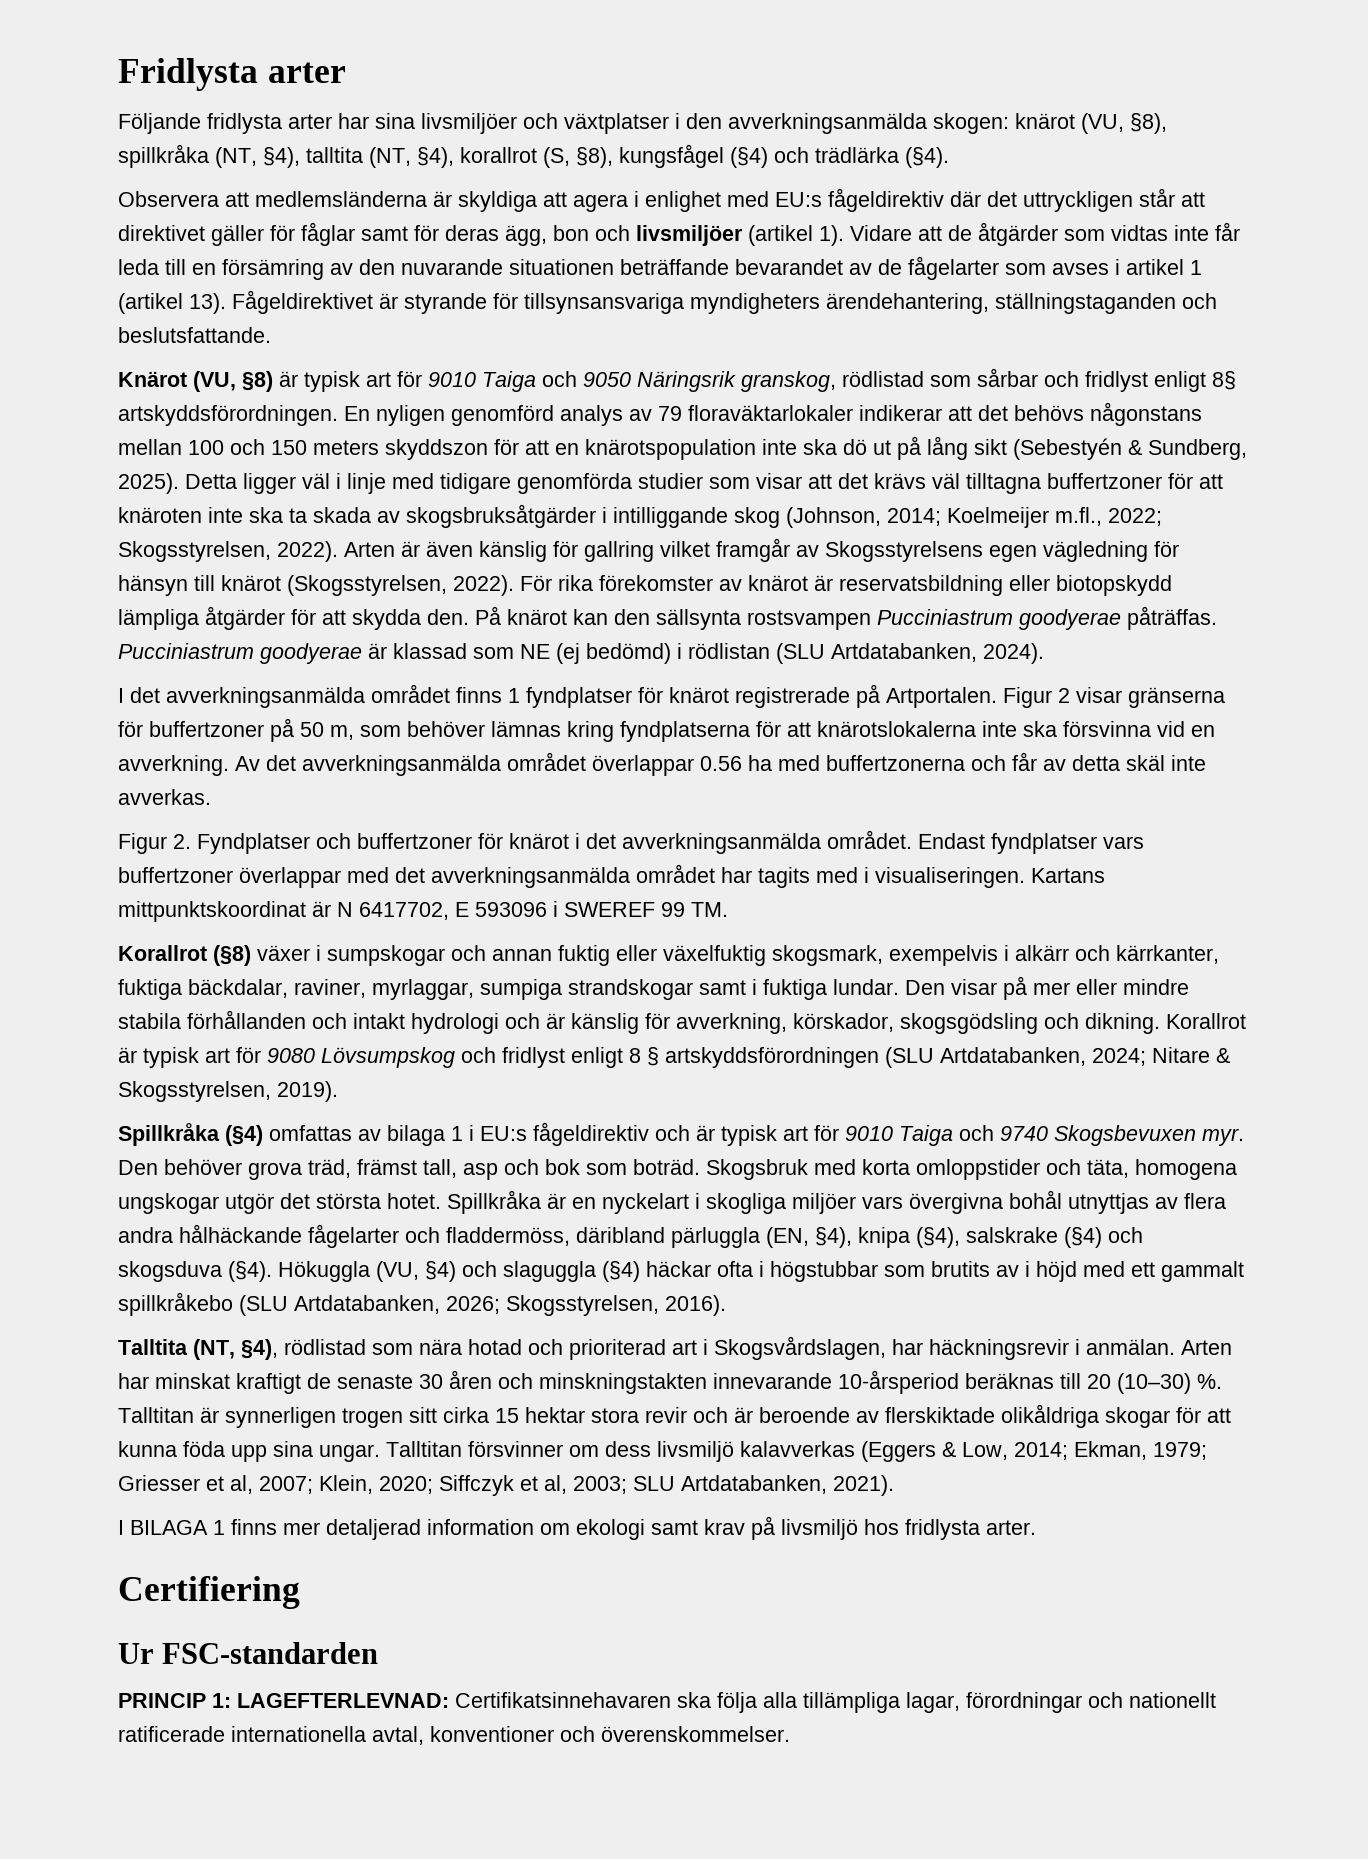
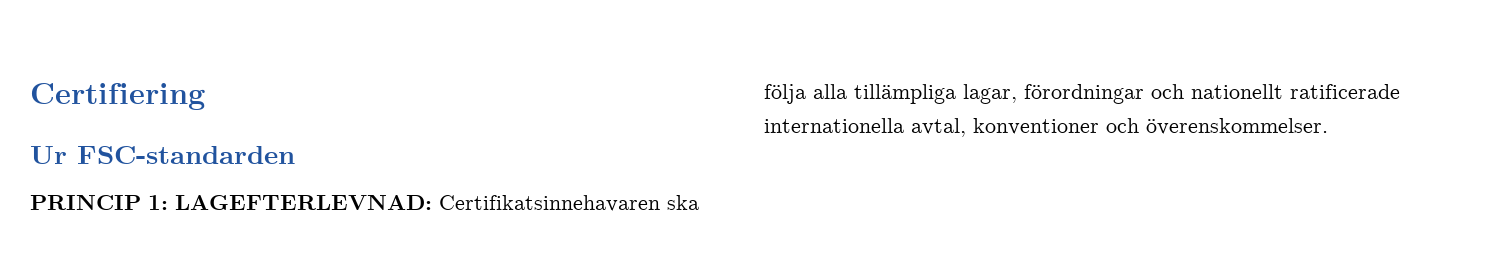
[118,58,346,91] [118,113,1167,134] [118,144,949,168] [118,188,1205,212] [118,222,1240,246] [118,256,1202,280] [118,290,1217,314] [118,327,271,343] [118,368,1236,392] [118,402,1202,426] [118,436,1247,460] [118,473,1223,494] [118,504,1162,528] [118,538,1179,562] [118,575,1172,596] [118,606,1217,630] [118,643,1044,664] [118,684,1225,708] [118,718,1215,742] [118,752,1206,776] [118,789,211,805] [118,830,1144,854] [118,864,1105,888] [118,901,728,922] [118,945,1219,966] [118,976,1189,1000] [118,1010,1246,1034] [118,1047,1230,1068] [118,1081,338,1102] [118,1122,1244,1146] [118,1159,1237,1180] [118,1190,1226,1214] [118,1224,1143,1248] [118,1261,1244,1282] [118,1292,726,1316] [118,1336,1232,1360] [118,1370,1222,1394] [118,1404,1231,1428] [118,1441,1207,1462] [118,1475,894,1496] [118,1516,1036,1540] Fridlysta arter // Följande fridlysta arter har sina livsmiljöer och växtplatser i den avverkningsanmälda skogen: knärot (VU, §8), spillkråka (NT, §4), talltita (NT, §4), korallrot (S, §8), kungsfågel (§4) och trädlärka (§4). // Observera att medlemsländerna är skyldiga att agera i enlighet med EU:s fågeldirektiv där det uttryckligen står att direktivet gäller för fåglar samt för deras ägg, bon och livsmiljöer (artikel 1). Vidare att de åtgärder som vidtas inte får leda till en försämring av den nuvarande situationen beträffande bevarandet av de fågelarter som avses i artikel 1 (artikel 13). Fågeldirektivet är styrande för tillsynsansvariga myndigheters ärendehantering, ställningstaganden och beslutsfattande. // Knärot (VU, §8) är typisk art för 9010 Taiga och 9050 Näringsrik granskog, rödlistad som sårbar och fridlyst enligt 8§ artskyddsförordningen. En nyligen genomförd analys av 79 floraväktarlokaler indikerar att det behövs någonstans mellan 100 och 150 meters skyddszon för att en knärotspopulation inte ska dö ut på lång sikt (Sebestyén & Sundberg, 2025). Detta ligger väl i linje med tidigare genomförda studier som visar att det krävs väl tilltagna buffertzoner för att knäroten inte ska ta skada av skogsbruksåtgärder i intilliggande skog (Johnson, 2014; Koelmeijer m.fl., 2022; Skogsstyrelsen, 2022). Arten är även känslig för gallring vilket framgår av Skogsstyrelsens egen vägledning för hänsyn till knärot (Skogsstyrelsen, 2022). För rika förekomster av knärot är reservatsbildning eller biotopskydd lämpliga åtgärder för att skydda den. På knärot kan den sällsynta rostsvampen Pucciniastrum goodyerae påträffas. Pucciniastrum goodyerae är klassad som NE (ej bedömd) i rödlistan (SLU Artdatabanken, 2024). // I det avverkningsanmälda området finns 1 fyndplatser för knärot registrerade på Artportalen. Figur 2 visar gränserna för buffertzoner på 50 m, som behöver lämnas kring fyndplatserna för att knärotslokalerna inte ska försvinna vid en avverkning. Av det avverkningsanmälda området överlappar 0.56 ha med buffertzonerna och får av detta skäl inte avverkas. // Figur 2. Fyndplatser och buffertzoner för knärot i det avverkningsanmälda området. Endast fyndplatser vars buffertzoner överlappar med det avverkningsanmälda området har tagits med i visualiseringen. Kartans mittpunktskoordinat är N 6417702, E 593096 i SWEREF 99 TM. // Korallrot (§8) växer i sumpskogar och annan fuktig eller växelfuktig skogsmark, exempelvis i alkärr och kärrkanter, fuktiga bäckdalar, raviner, myrlaggar, sumpiga strandskogar samt i fuktiga lundar. Den visar på mer eller mindre stabila förhållanden och intakt hydrologi och är känslig för avverkning, körskador, skogsgödsling och dikning. Korallrot är typisk art för 9080 Lövsumpskog och fridlyst enligt 8 § artskyddsförordningen (SLU Artdatabanken, 2024; Nitare & Skogsstyrelsen, 2019). // Spillkråka (§4) omfattas av bilaga 1 i EU:s fågeldirektiv och är typisk art för 9010 Taiga och 9740 Skogsbevuxen myr. Den behöver grova träd, främst tall, asp och bok som boträd. Skogsbruk med korta omloppstider och täta, homogena ungskogar utgör det största hotet. Spillkråka är en nyckelart i skogliga miljöer vars övergivna bohål utnyttjas av flera andra hålhäckande fågelarter och fladdermöss, däribland pärluggla (EN, §4), knipa (§4), salskrake (§4) och skogsduva (§4). Hökuggla (VU, §4) och slaguggla (§4) häckar ofta i högstubbar som brutits av i höjd med ett gammalt spillkråkebo (SLU Artdatabanken, 2026; Skogsstyrelsen, 2016). // Talltita (NT, §4), rödlistad som nära hotad och prioriterad art i Skogsvårdslagen, har häckningsrevir i anmälan. Arten har minskat kraftigt de senaste 30 åren och minskningstakten innevarande 10-årsperiod beräknas till 20 (10–30) %. Talltitan är synnerligen trogen sitt cirka 15 hektar stora revir och är beroende av flerskiktade olikåldriga skogar för att kunna föda upp sina ungar. Talltitan försvinner om dess livsmiljö kalavverkas (Eggers & Low, 2014; Ekman, 1979; Griesser et al, 2007; Klein, 2020; Siffczyk et al, 2003; SLU Artdatabanken, 2021). // I BILAGA 1 finns mer detaljerad information om ekologi samt krav på livsmiljö hos fridlysta arter. // -> (30, 96) none

